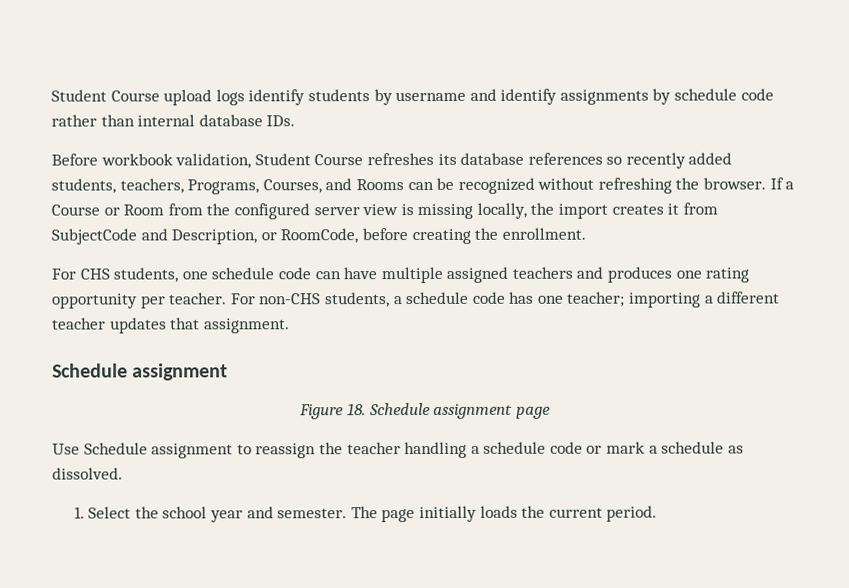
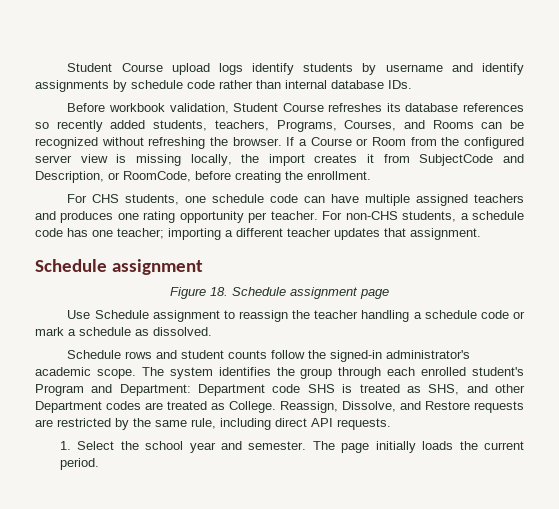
(123, 473) none -> [67,350,471,362] [35,367,524,379] [35,384,526,396] [35,401,524,413] [35,418,391,430] // Schedule rows and student counts follow the signed-in administrator's academic scope. The system identifies the group through each enrolled student's Program and Department: Department code SHS is treated as SHS, and other Department codes are treated as College. Reassign, Dissolve, and Restore requests are restricted by the same rule, including direct API requests.

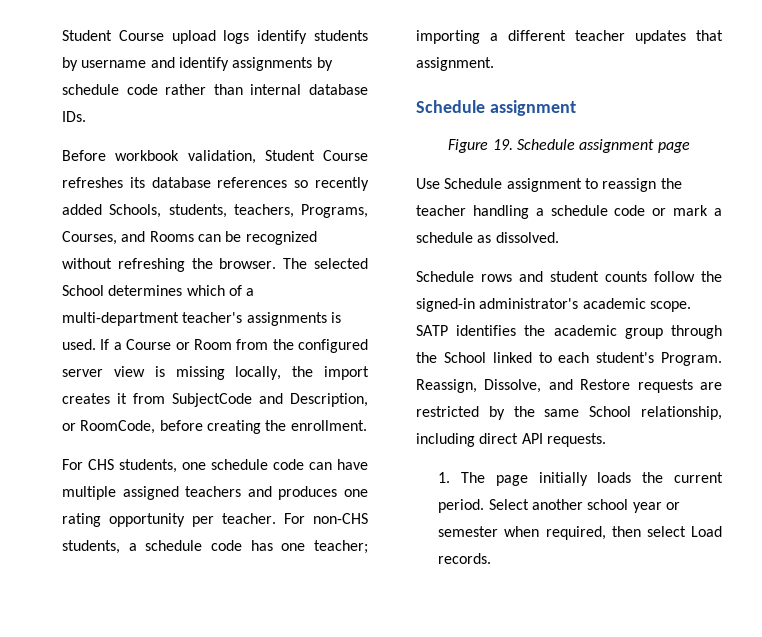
(146, 124) none -> [109,204,162,218] Schools,
(282, 141) none -> [283,258,368,269] [62,285,255,296] [62,312,341,326] [62,339,96,350] The selected School determines which of a multi-department teacher's assignments is used.
[210,287,228,296] 18. -> [492,139,513,150] 19.
[141,367,213,379] The system -> [416,325,448,336] SATP
(295, 371) none -> [553,325,617,336] academic
[387,367,524,376] [35,384,526,396] [35,401,276,413] each enrolled student's Program and Department: Department code SHS is treated as SHS, and other Department codes are treated as College. -> [416,352,722,366] the School linked to each student's Program.
[191,418,216,429] rule, -> [589,406,722,420] School relationship,
[77,441,307,453] Select the school year and semester. -> (451, 477) none
(99, 464) none -> [488,499,680,513] [438,526,722,540] [438,553,492,564] Select another school year or semester when required, then select Load records.

